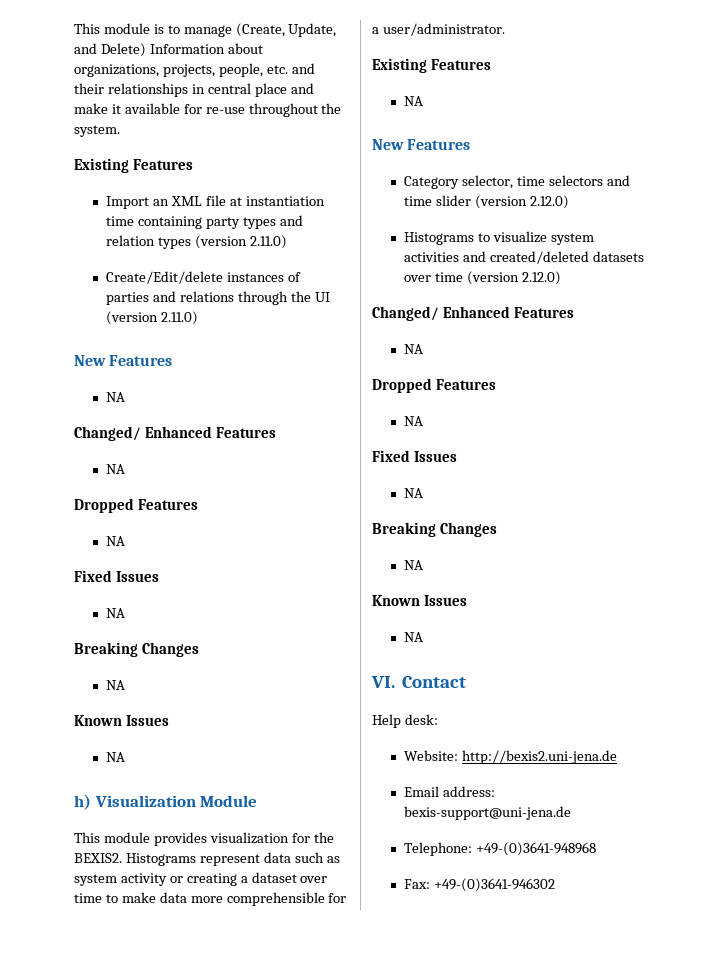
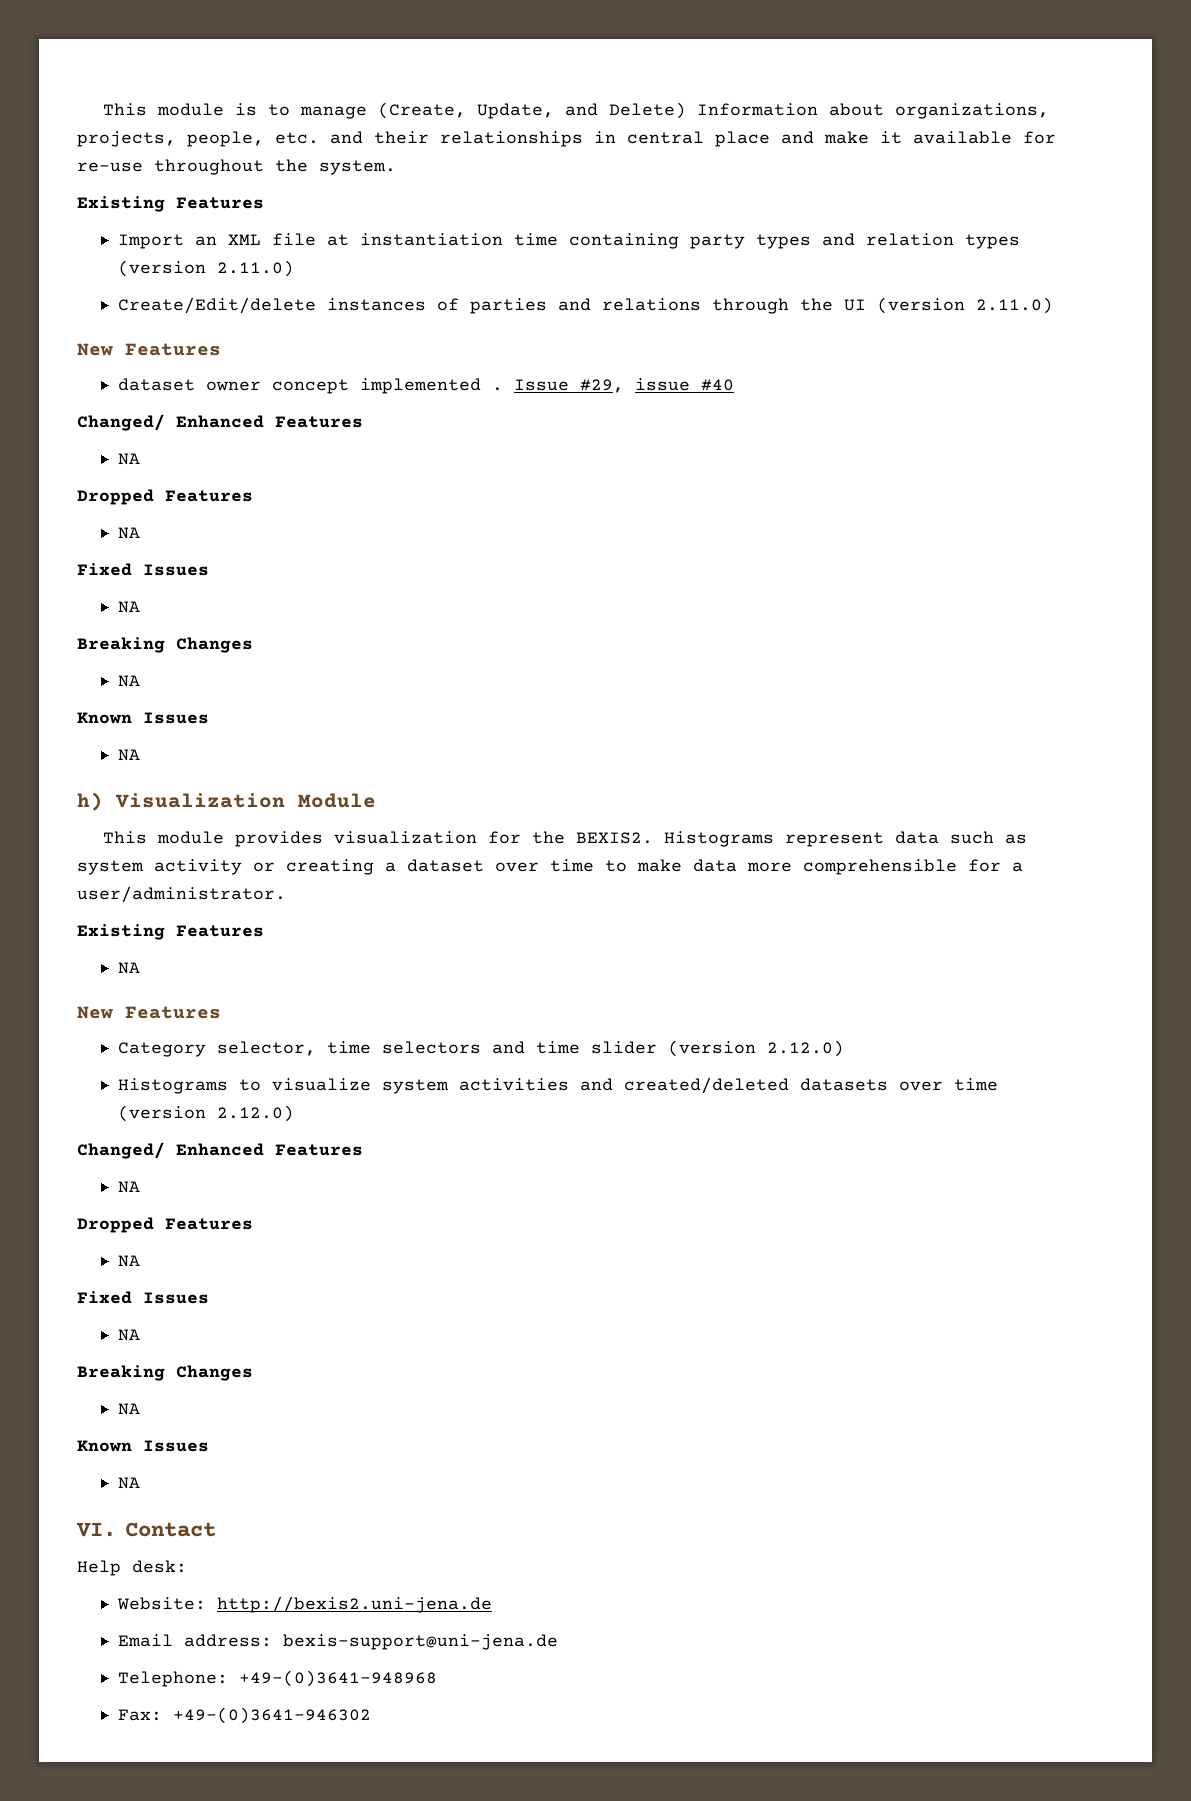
[106,392,126,402] NA -> [117,378,734,394] dataset owner concept implemented . Issue #29, issue #40

